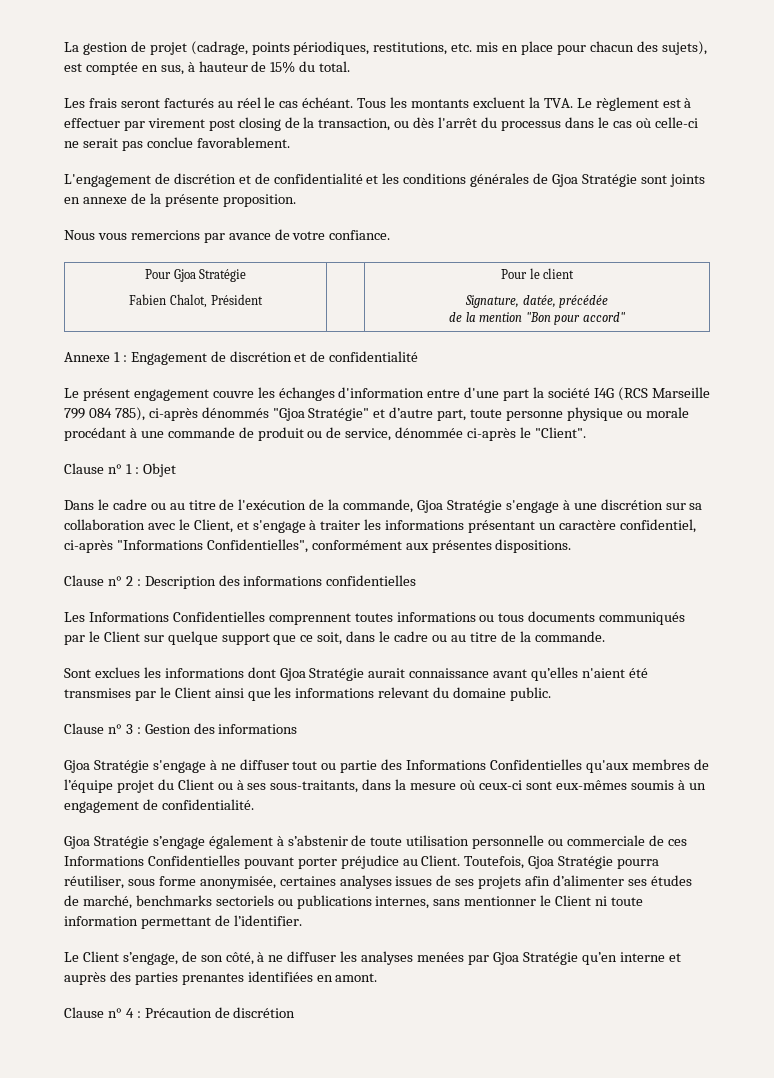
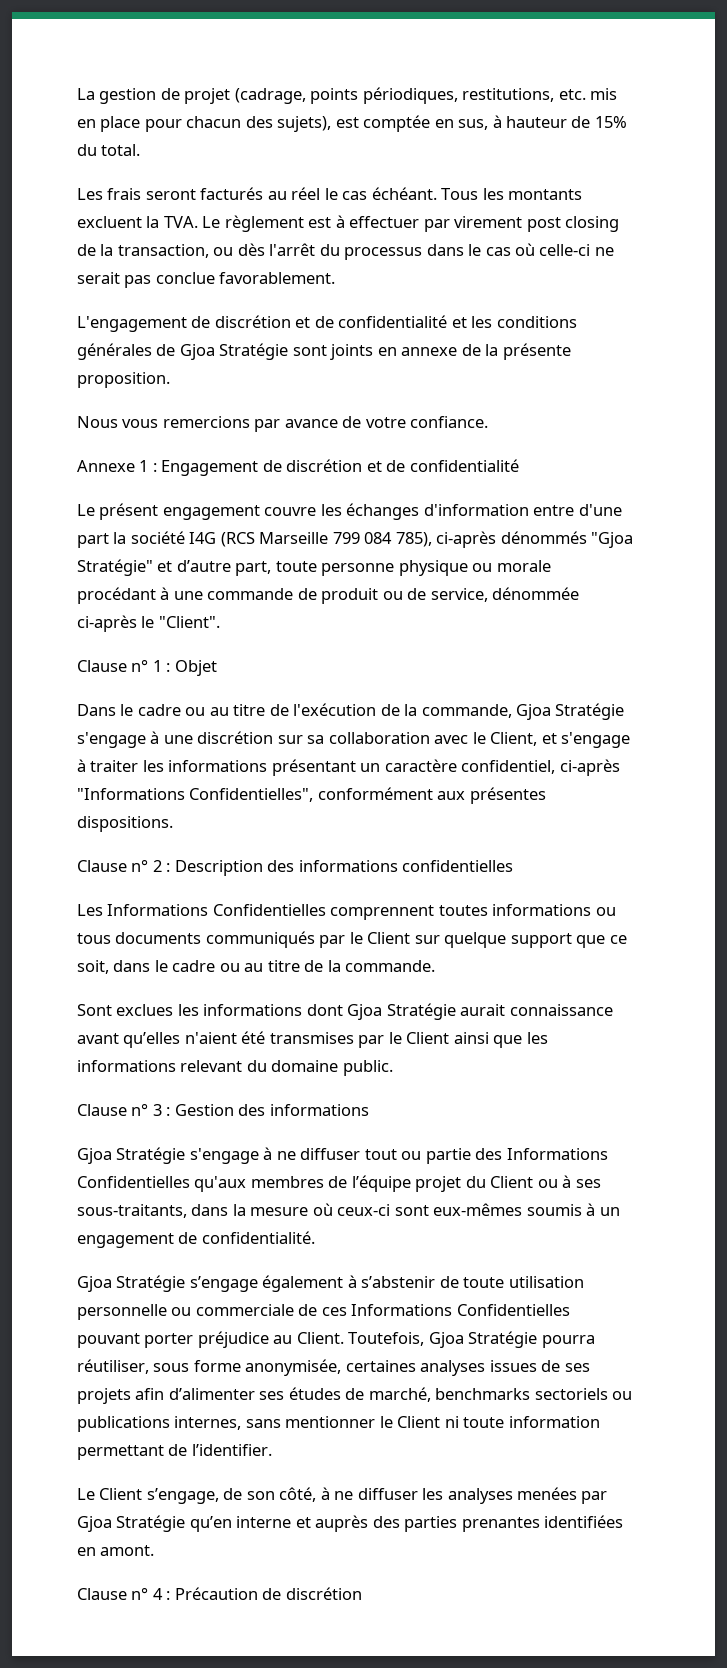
[144,269,247,282] [129,294,263,308] [500,268,575,279] [464,295,609,308] [449,312,625,325] // Pour Gjoa Stratégie // Fabien Chalot, Président | | Pour le client // Signature, datée, précédée // de la mention "Bon pour accord" -> (489, 422) none

